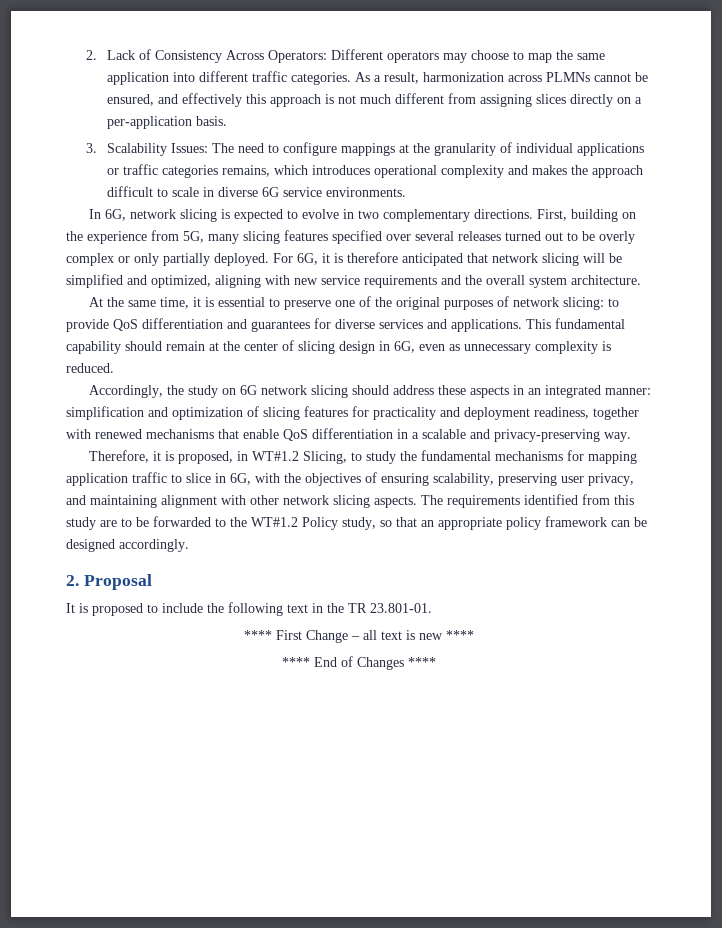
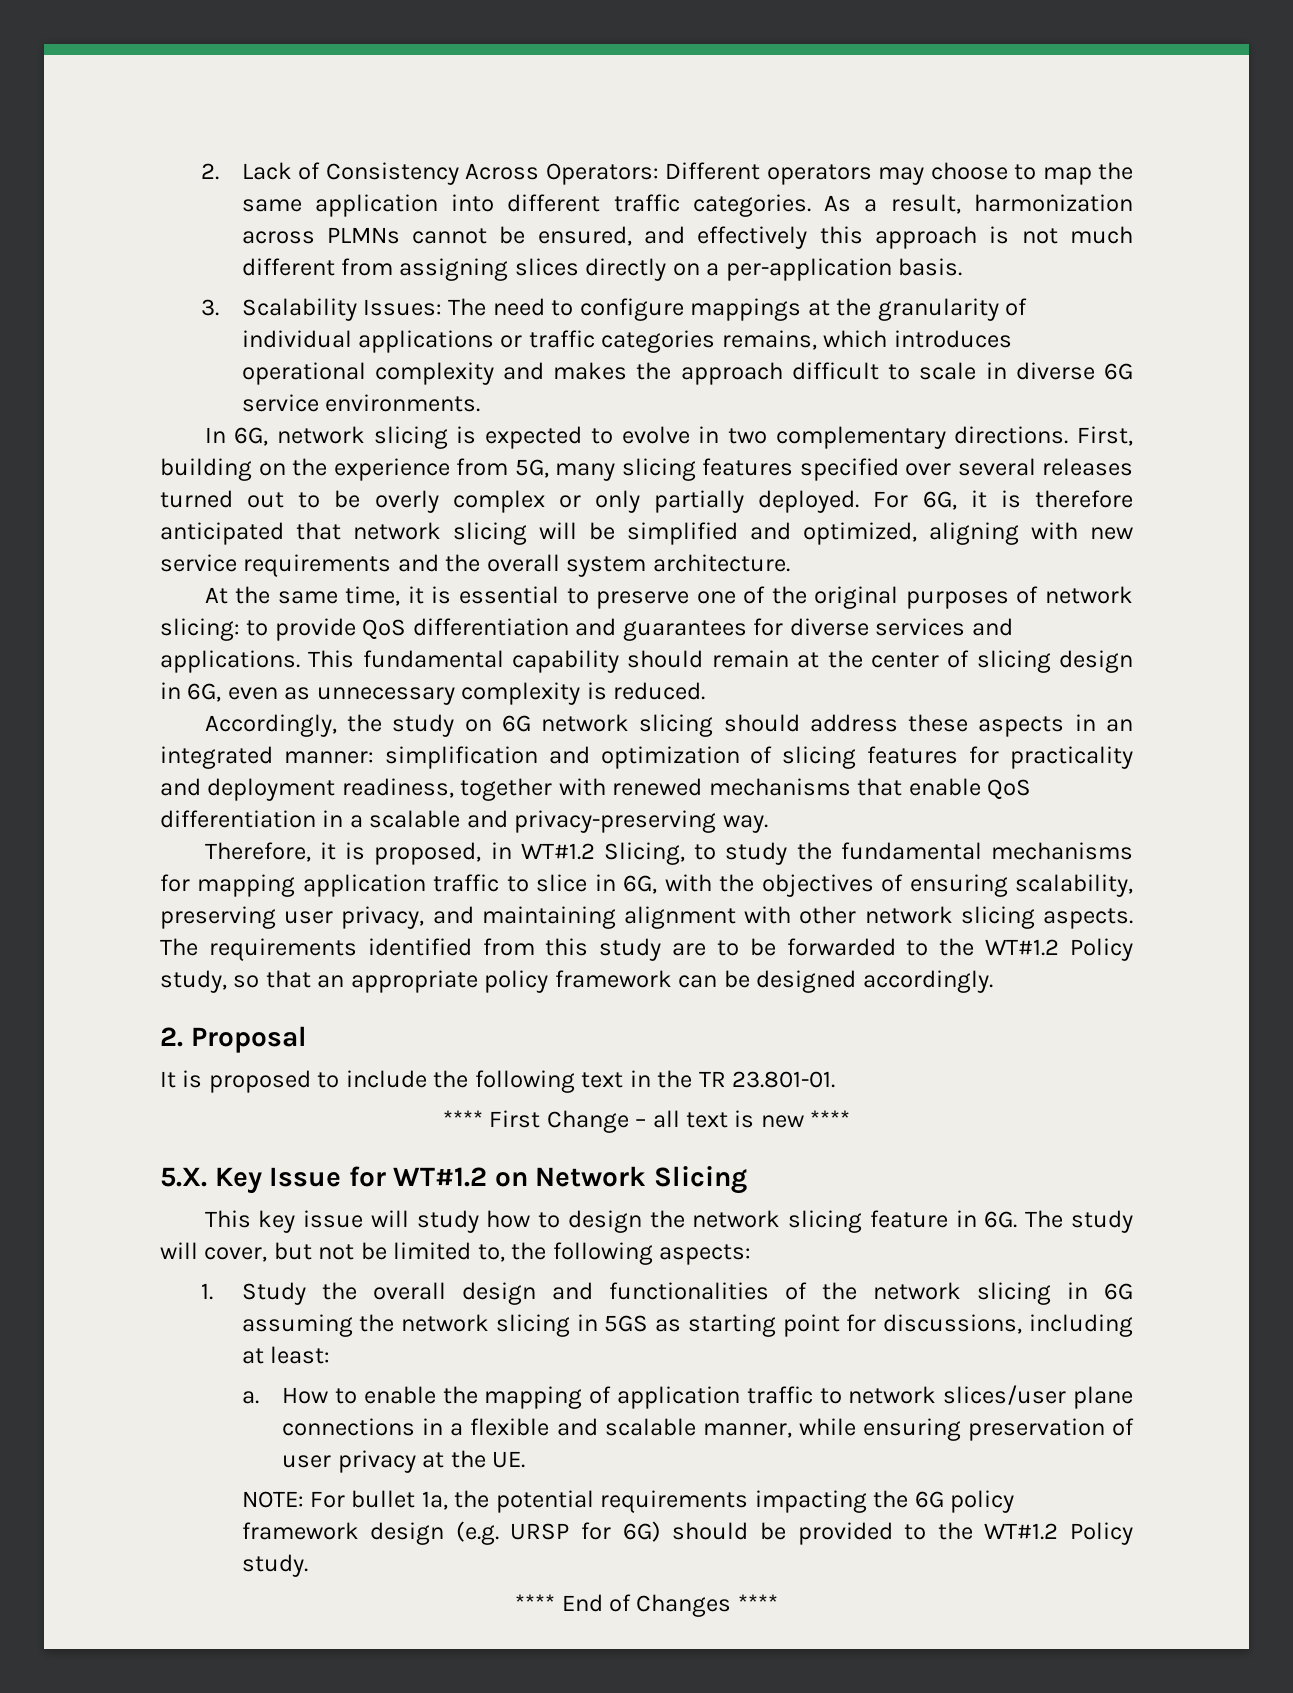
(474, 635) none -> [160,1166,747,1194] [204,1210,1134,1233] [160,1242,752,1265] [200,1282,1133,1305] [241,1314,1133,1337] [241,1346,330,1364] [241,1385,1134,1409] [282,1418,1134,1441] [282,1450,526,1473] [241,1490,1015,1513] [241,1521,1133,1545] [241,1554,308,1577] // 5.X. Key Issue for WT#1.2 on Network Slicing // This key issue will study how to design the network slicing feature in 6G. The study will cover, but not be limited to, the following aspects: // 1. Study the overall design and functionalities of the network slicing in 6G assuming the network slicing in 5GS as starting point for discussions, including at least: // a. How to enable the mapping of application traffic to network slices/user plane connections in a flexible and scalable manner, while ensuring preservation of user privacy at the UE. // NOTE: For bullet 1a, the potential requirements impacting the 6G policy framework design (e.g. URSP for 6G) should be provided to the WT#1.2 Policy study.

